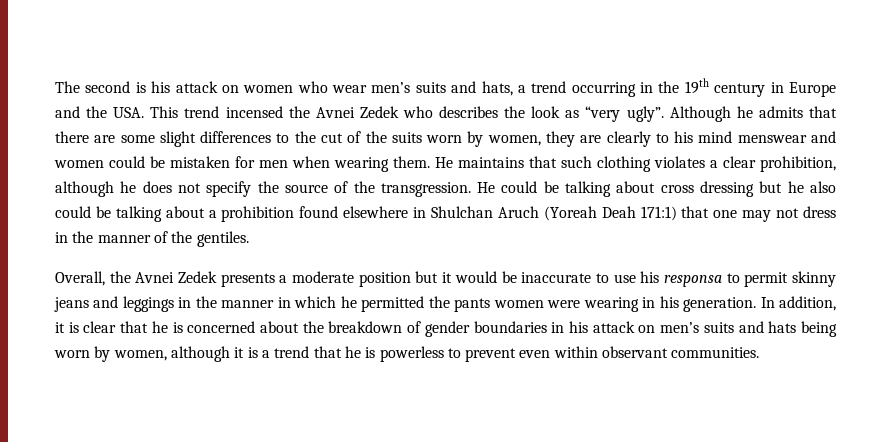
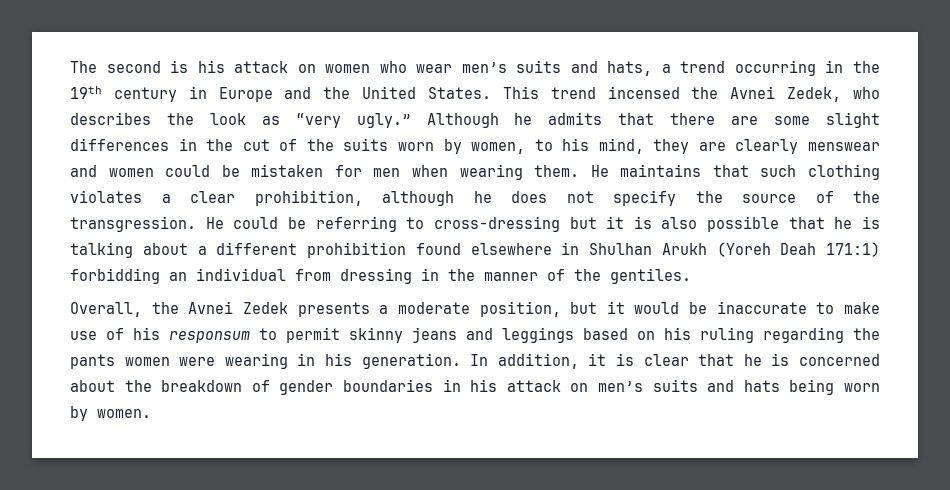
[113,107,145,118] USA. -> [362,86,491,99] United States.
[359,106,399,118] Zedek -> [787,87,842,102] Zedek,
[626,106,664,122] ugly”. -> [356,113,411,128] ugly.”
[276,133,290,143] to -> [178,138,197,151] in
[545,131,733,147] they are clearly to his mind -> [534,138,799,154] to his mind, they are clearly
[565,181,836,197] [55,206,111,218] talking about cross dressing but he also could be -> [315,216,880,232] referring to cross-dressing but it is also possible that he is
(217, 214) none -> [216,242,298,255] different
[431,206,837,222] Shulchan Aruch (Yoreah Deah 171:1) that one may not dress -> [589,242,880,257] [70,268,412,284] Shulhan Arukh (Yoreh Deah 171:1) forbidding an individual from dressing
[358,272,411,287] position -> [479,301,561,317] position,
[613,271,722,287] use his responsa -> [843,302,880,314] [70,327,250,343] make use of his responsum
[178,296,425,312] in the manner in which he permitted -> [583,327,844,343] based on his ruling regarding
[113,346,760,362] women, although it is a trend that he is powerless to prevent even within observant communities. -> [97,409,151,418] women.

